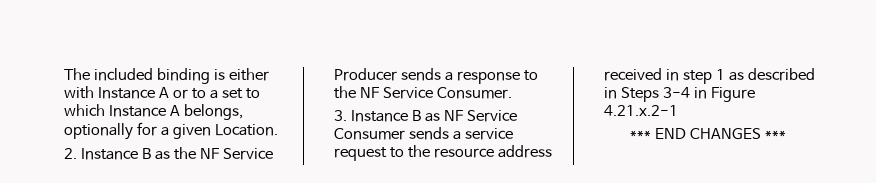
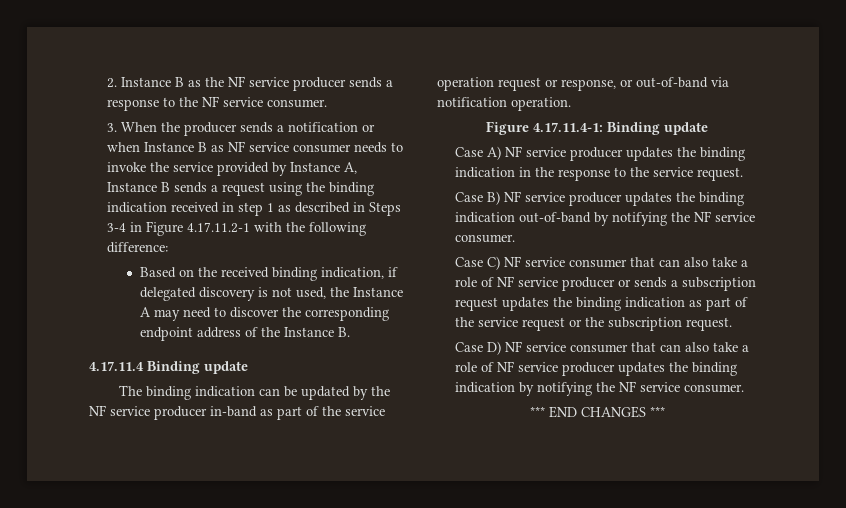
[64,68,270,84] [64,86,260,99] [64,104,244,120] [64,122,279,140] The included binding is either with Instance A or to a set to which Instance A belongs, optionally for a given Location. // -> (106, 83) none
[222,148,273,160] [334,68,398,81] Service Producer -> [248,77,346,91] service producer
[383,87,513,99] Service Consumer. -> [222,97,327,108] service consumer.
[351,110,518,122] [334,127,514,140] [334,145,553,161] Instance B as NF Service Consumer sends a service request to the resource address -> [120,122,375,136] [106,141,403,153] [106,162,357,176] [106,182,374,196] [106,202,167,213] When the producer sends a notification or when Instance B as NF service consumer needs to invoke the service provided by Instance A, Instance B sends a request using the binding indication
[604,105,679,116] 4.21.x.2-1 -> [186,222,366,236] [106,242,168,253] [140,267,399,281] [140,287,404,301] [140,307,390,321] [140,327,351,341] [89,361,248,374] [118,385,390,400] [89,405,385,420] [437,77,729,91] [437,97,571,111] [486,121,708,135] [454,146,745,161] [454,167,743,181] [454,191,744,206] [454,211,755,226] [454,234,515,243] [454,256,748,270] [454,276,756,291] [454,297,748,311] [454,317,732,331] [454,341,749,355] [454,361,737,376] [454,381,744,396] 4.17.11.2-1 with the following difference: // Based on the received binding indication, if delegated discovery is not used, the Instance A may need to discover the corresponding endpoint address of the Instance B. // 4.17.11.4 Binding update // The binding indication can be updated by the NF service producer in-band as part of the service operation request or response, or out-of-band via notification operation. // Figure 4.17.11.4-1: Binding update // Case A) NF service producer updates the binding indication in the response to the service request. // Case B) NF service producer updates the binding indication out-of-band by notifying the NF service consumer. // Case C) NF service consumer that can also take a role of NF service producer or sends a subscription request updates the binding indication as part of the service request or the subscription request. // Case D) NF service consumer that can also take a role of NF service producer updates the binding indication by notifying the NF service consumer.

